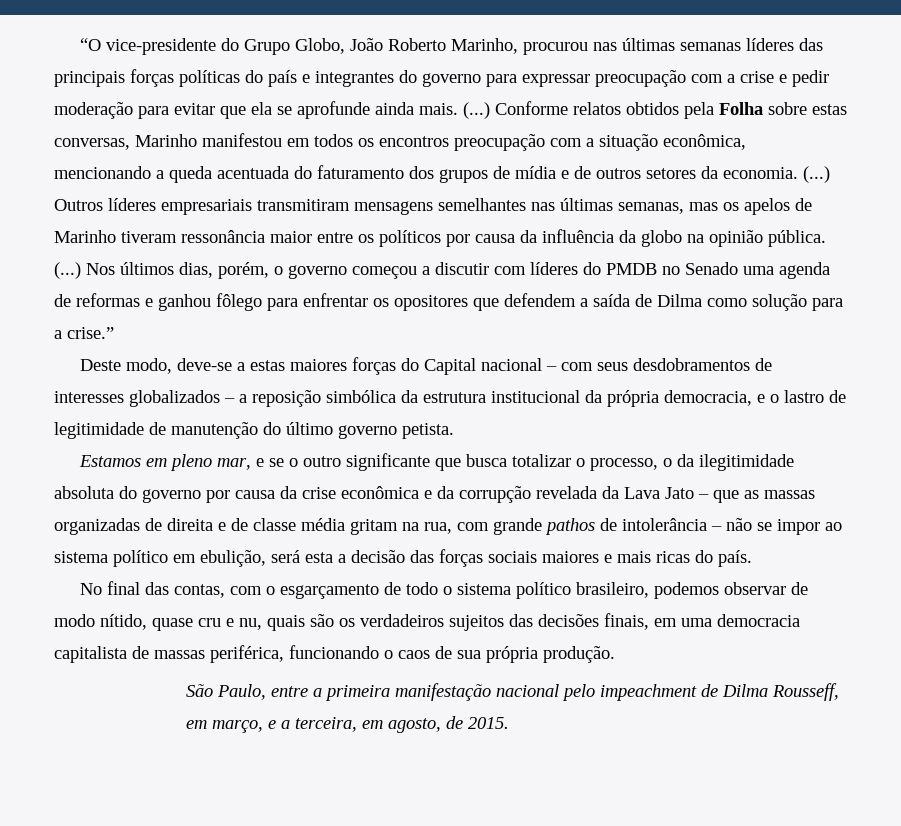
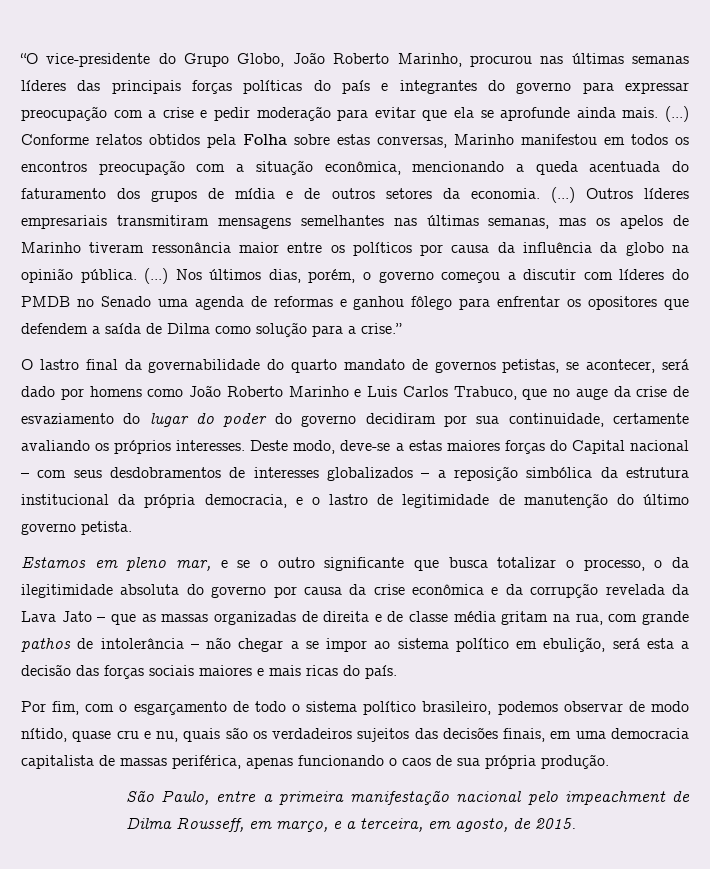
(114, 333) none -> [21,359,689,373] [21,385,689,400] [21,413,690,427] [21,440,246,454] O lastro final da governabilidade do quarto mandato de governos petistas, se acontecer, será dado por homens como João Roberto Marinho e Luis Carlos Trabuco, que no auge da crise de esvaziamento do lugar do poder do governo decidiram por sua continuidade, certamente avaliando os próprios interesses.
(752, 524) none -> [238,638,299,652] chegar a
[80,581,226,598] No final das contas, -> [21,701,80,715] Por fim,
(284, 654) none -> [246,757,293,769] apenas

